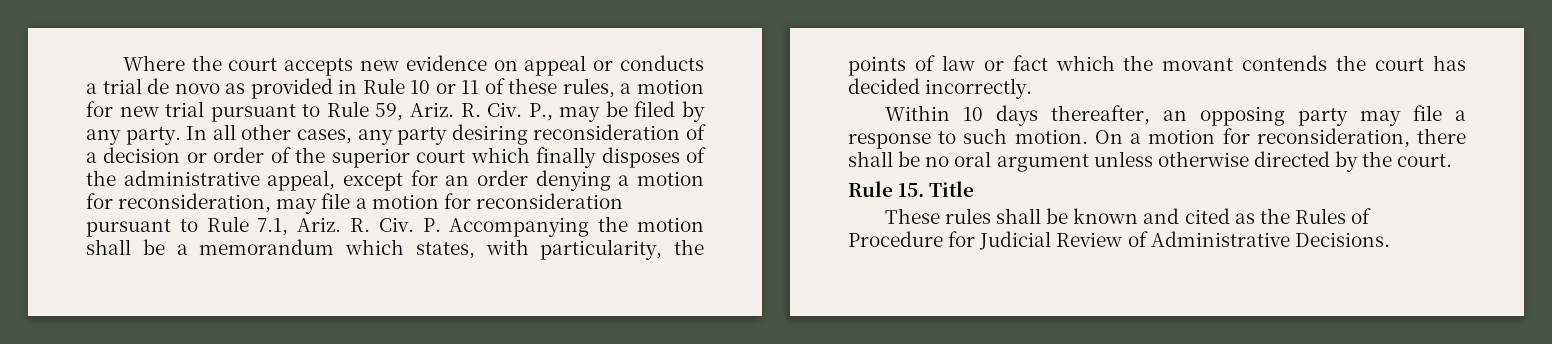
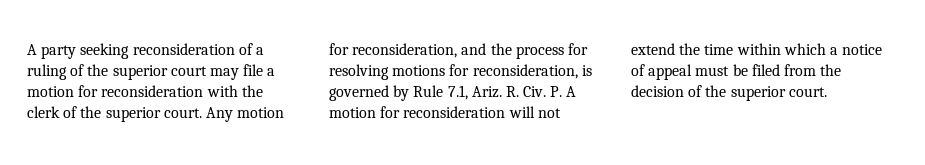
[122,55,705,76] [86,78,704,99] [86,101,705,122] [86,124,707,145] [86,147,707,168] [86,170,704,191] [86,193,272,213] Where the court accepts new evidence on appeal or conducts a trial de novo as provided in Rule 10 or 11 of these rules, a motion for new trial pursuant to Rule 59, Ariz. R. Civ. P., may be filed by any party. In all other cases, any party desiring reconsideration of a decision or order of the superior court which finally disposes of the administrative appeal, except for an order denying a motion for reconsideration, -> [27,43,264,59] [27,64,207,80] A party seeking reconsideration of a ruling of the superior court
[86,219,198,237] pursuant to -> [206,85,263,97] [27,106,285,122] [329,43,588,59] [329,64,592,80] [329,85,410,101] with the clerk of the superior court. Any motion for reconsideration, and the process for resolving motions for reconsideration, is governed by
[449,216,704,237] [86,239,704,260] [848,55,1466,76] [848,78,1033,99] [884,105,1466,126] [848,128,1466,149] [848,151,1453,172] [848,181,975,197] [884,208,1372,224] [848,231,1390,250] Accompanying the motion shall be a memorandum which states, with particularity, the points of law or fact which the movant contends the court has decided incorrectly. // Within 10 days thereafter, an opposing party may file a response to such motion. On a motion for reconsideration, there shall be no oral argument unless otherwise directed by the court. // Rule 15. Title // These rules shall be known and cited as the Rules of Procedure for Judicial Review of Administrative Decisions. -> [566,86,577,97] [329,106,561,118] [631,43,883,55] [631,64,842,80] [631,85,827,101] A motion for reconsideration will not extend the time within which a notice of appeal must be filed from the decision of the superior court.

